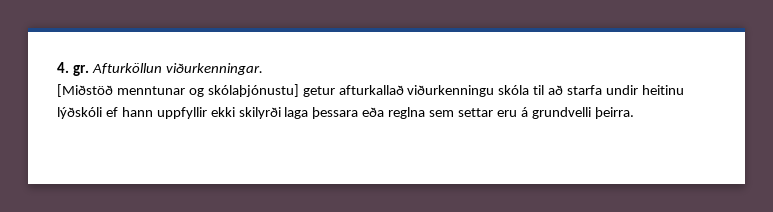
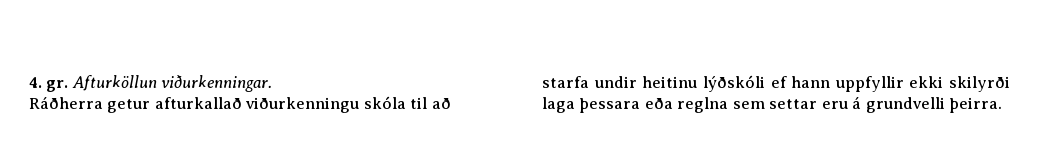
[57,84,299,97] [Miðstöð menntunar og skólaþjónustu] -> [29,96,103,109] Ráðherra

